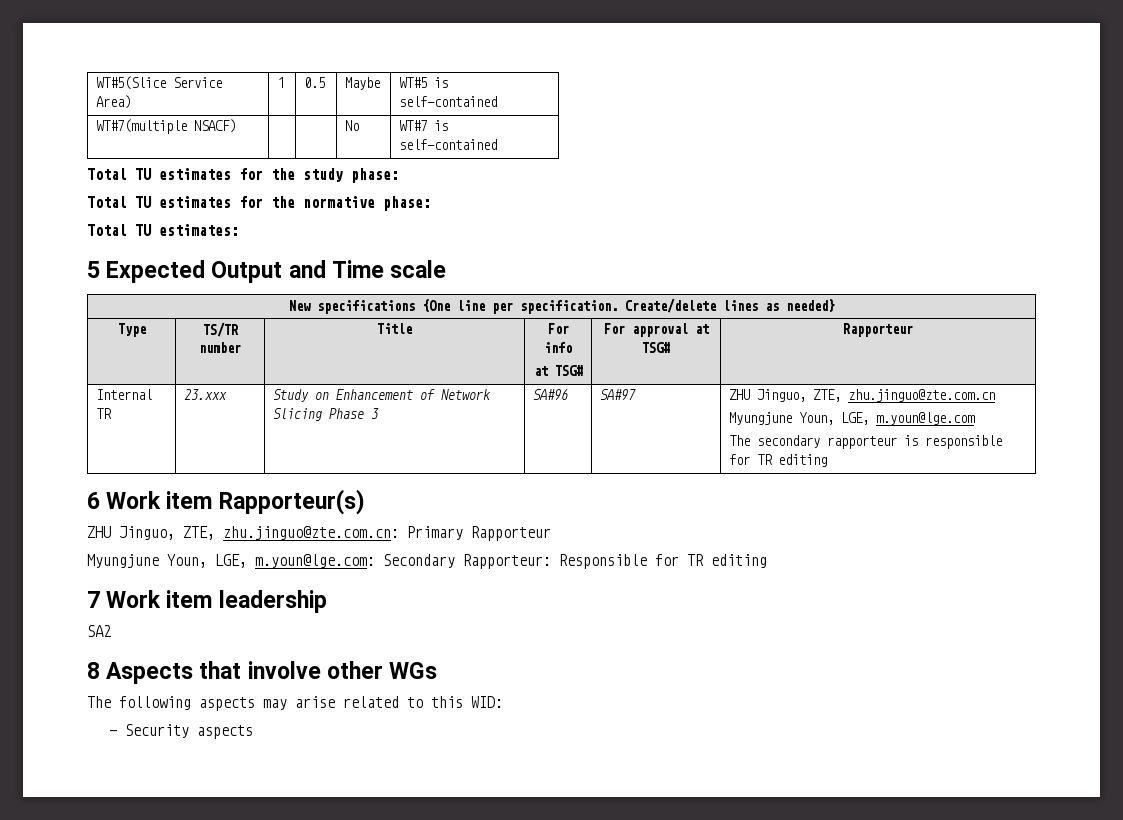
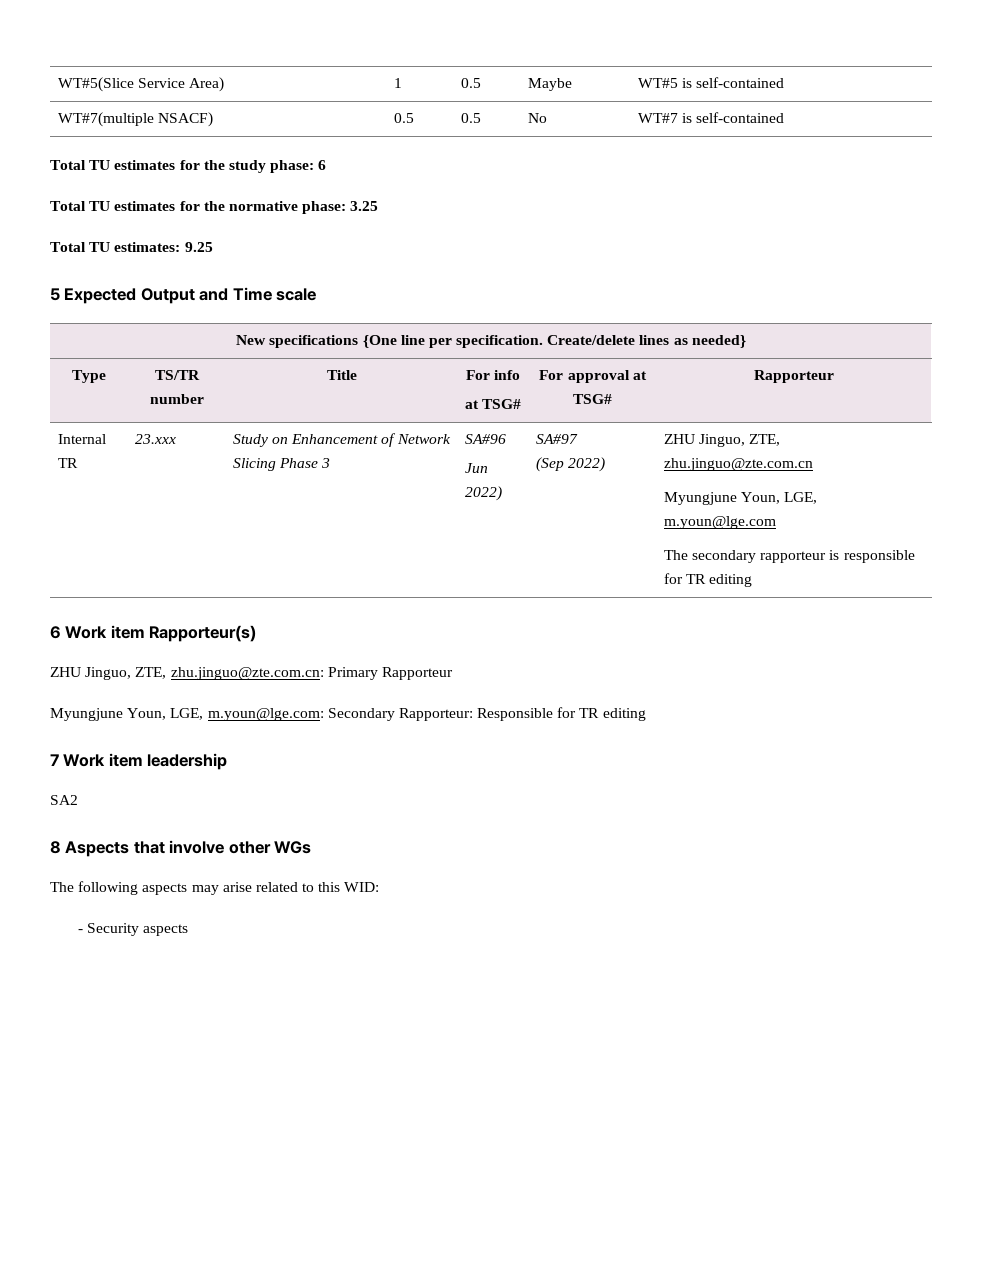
(237, 126) | -> [393,113,414,123] [460,113,481,123] 0.5 | 0.5
(399, 175) none -> [318,160,327,170] 6
(431, 203) none -> [350,201,379,211] 3.25
(239, 230) none -> [184,242,213,252] 9.25
(569, 394) none -> [464,463,488,473] [464,486,502,501] // Jun 2022)
(637, 395) none -> [535,457,606,472] // (Sep 2022)

